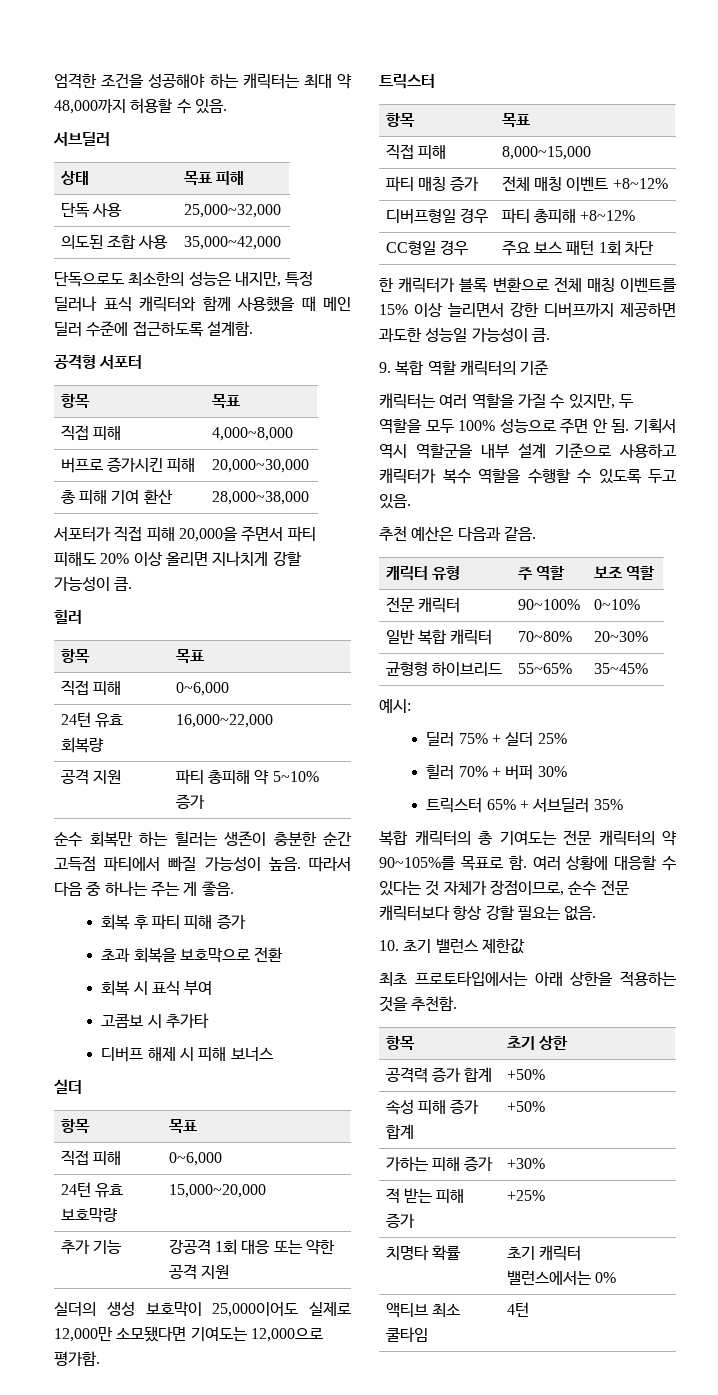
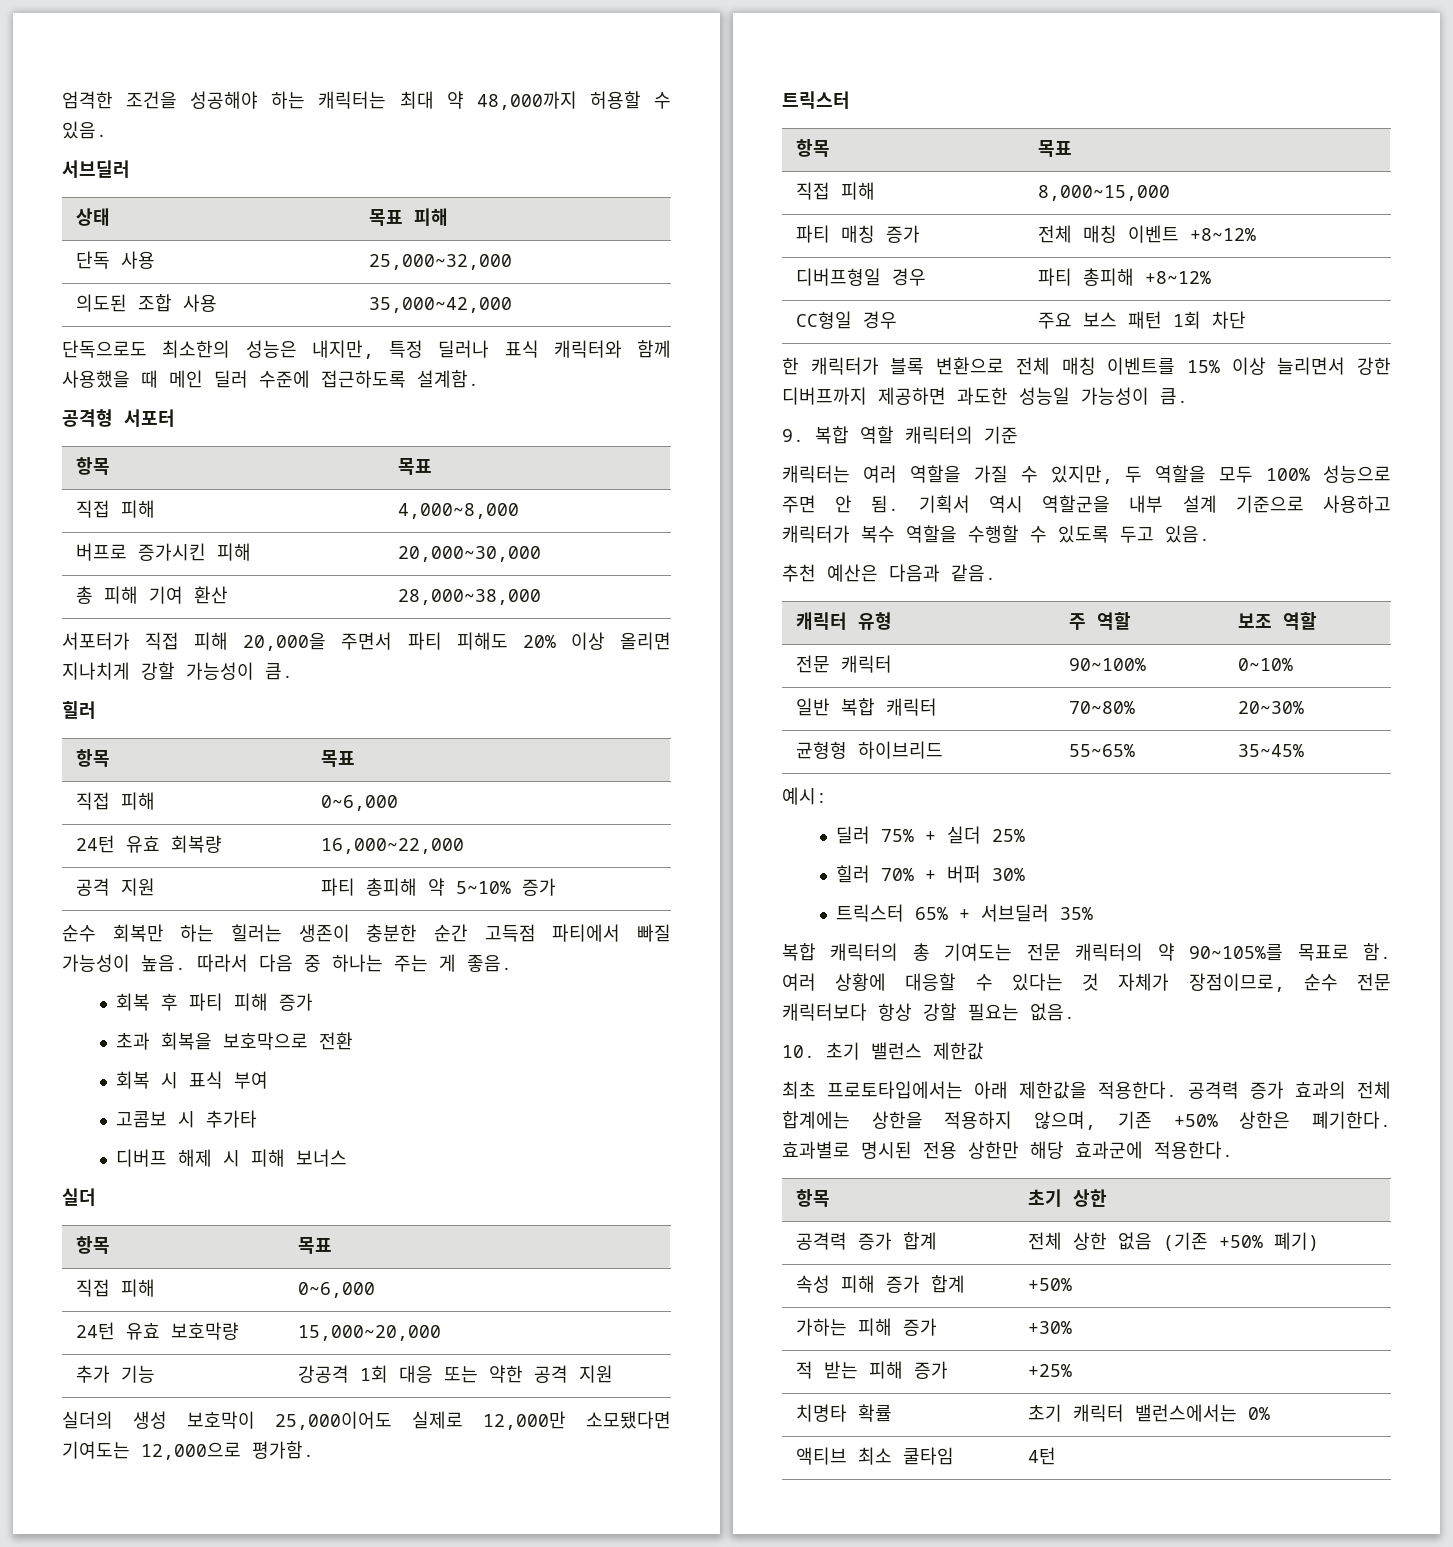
[570,971,677,987] [379,996,458,1012] 상한을 적용하는 것을 추천함. -> [1019,1081,1391,1099] [782,1111,1391,1130] [782,1141,1233,1159] 제한값을 적용한다. 공격력 증가 효과의 전체 합계에는 상한을 적용하지 않으며, 기존 +50% 상한은 폐기한다. 효과별로 명시된 전용 상한만 해당 효과군에 적용한다.
[506,1069,545,1080] +50% -> [1028,1232,1320,1251] 전체 상한 없음 (기존 +50% 폐기)

